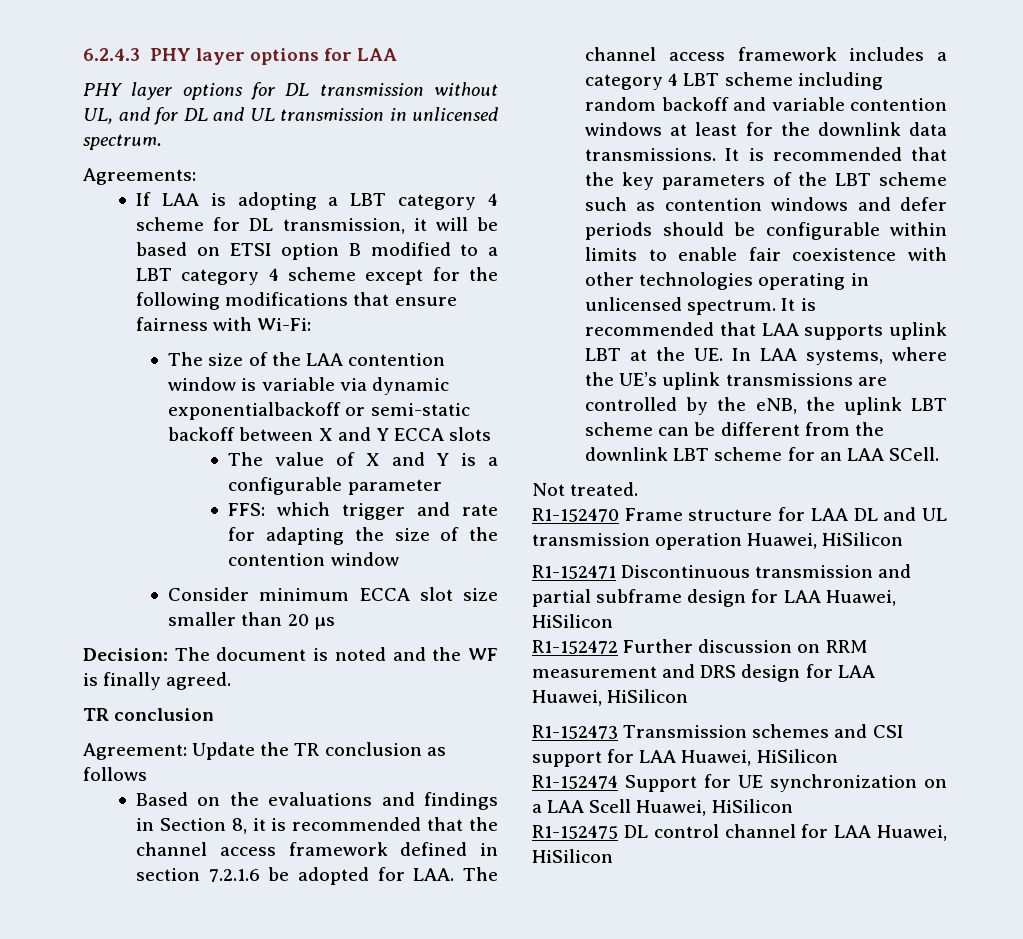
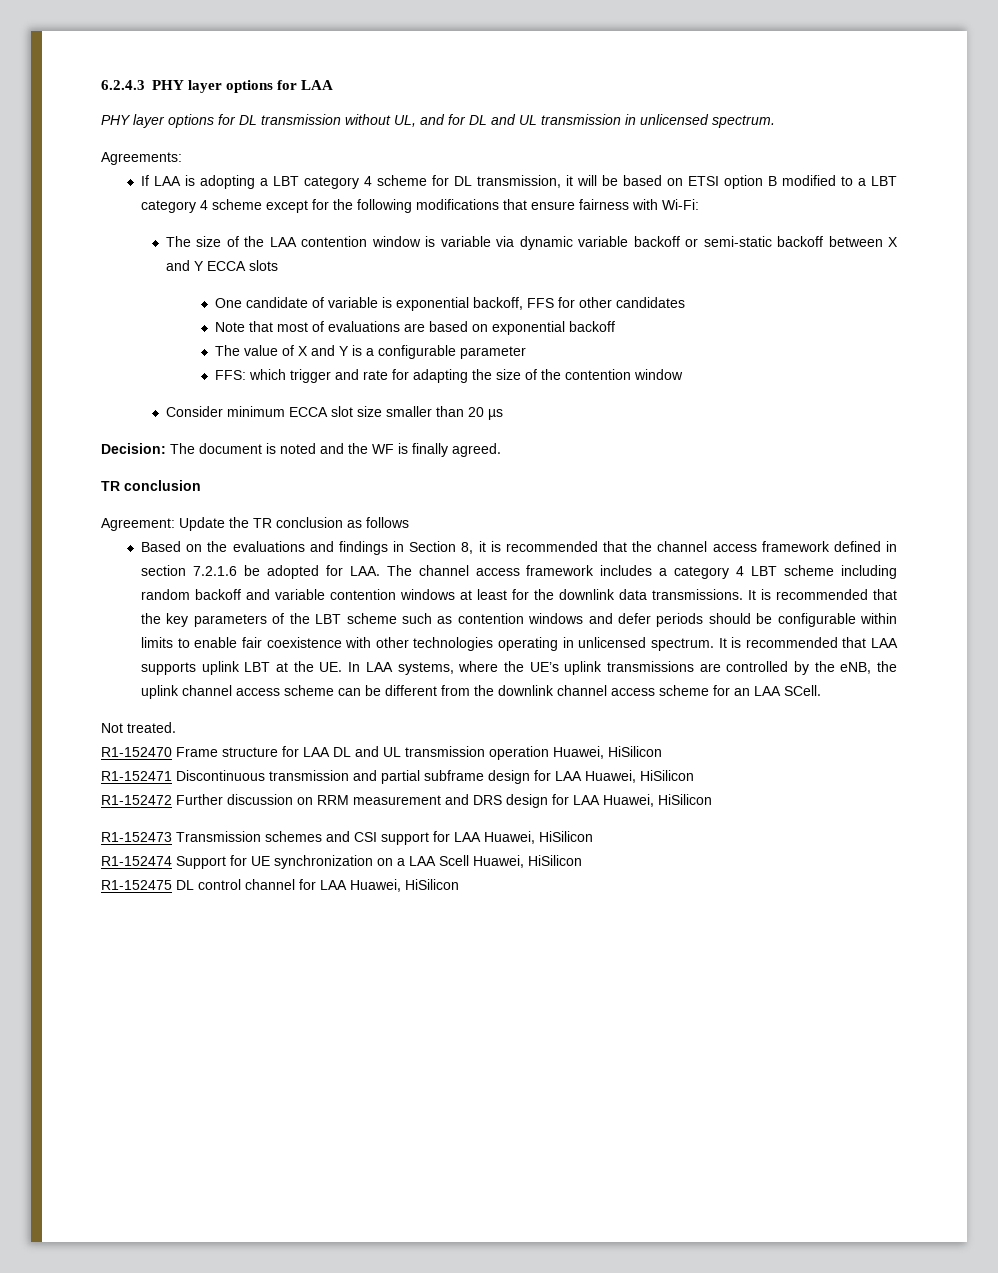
[168,402,342,420] exponentialbackoff -> [578,236,680,247] variable backoff
(492, 434) none -> [215,297,686,311] [215,321,616,335] // One candidate of variable is exponential backoff, FFS for other candidates // Note that most of evaluations are based on exponential backoff
[911,398,947,411] LBT -> [182,685,281,696] channel access
[673,448,710,461] LBT -> [557,685,656,696] channel access

